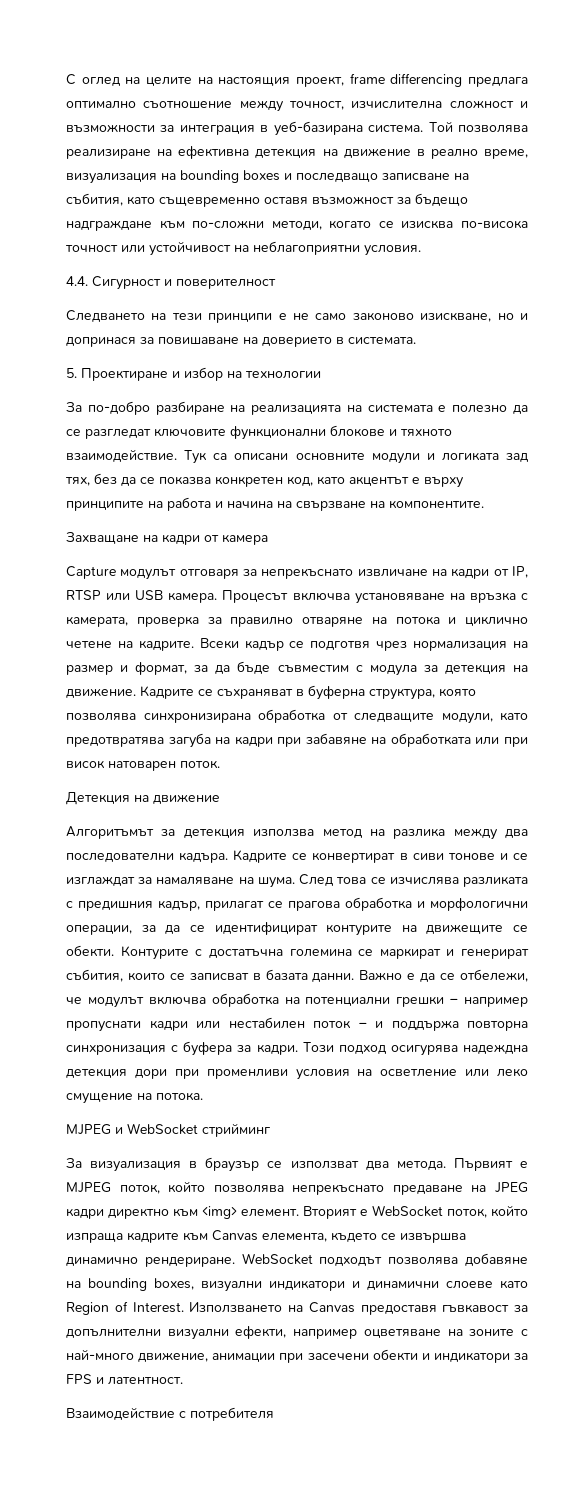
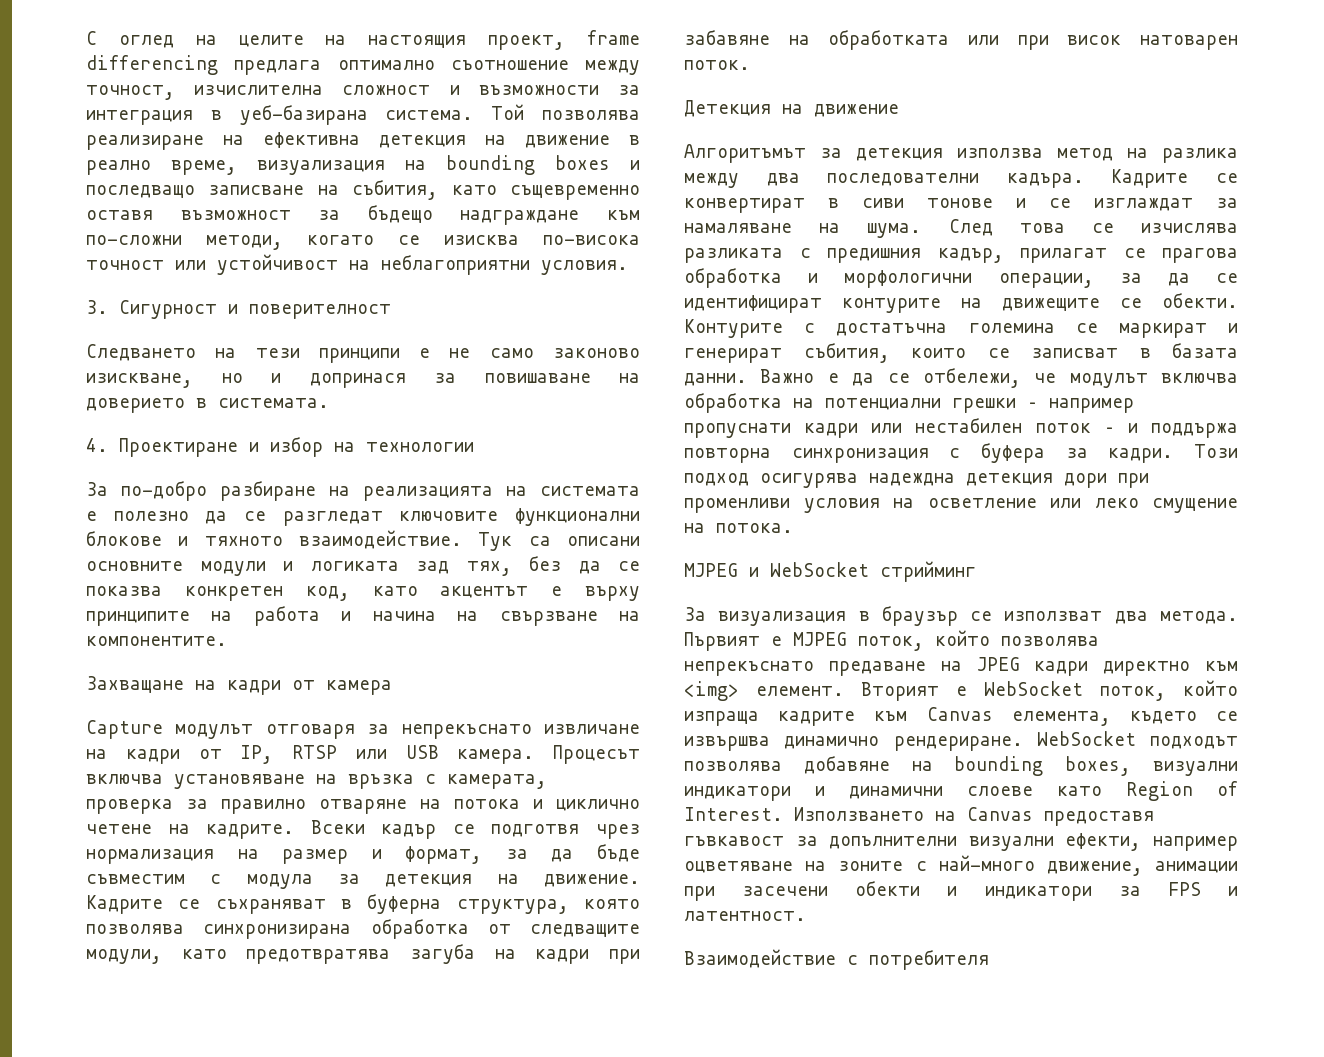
[66,276,88,286] 4.4. -> [86,300,108,314] 3.
[66,368,77,378] 5. -> [86,438,108,452] 4.

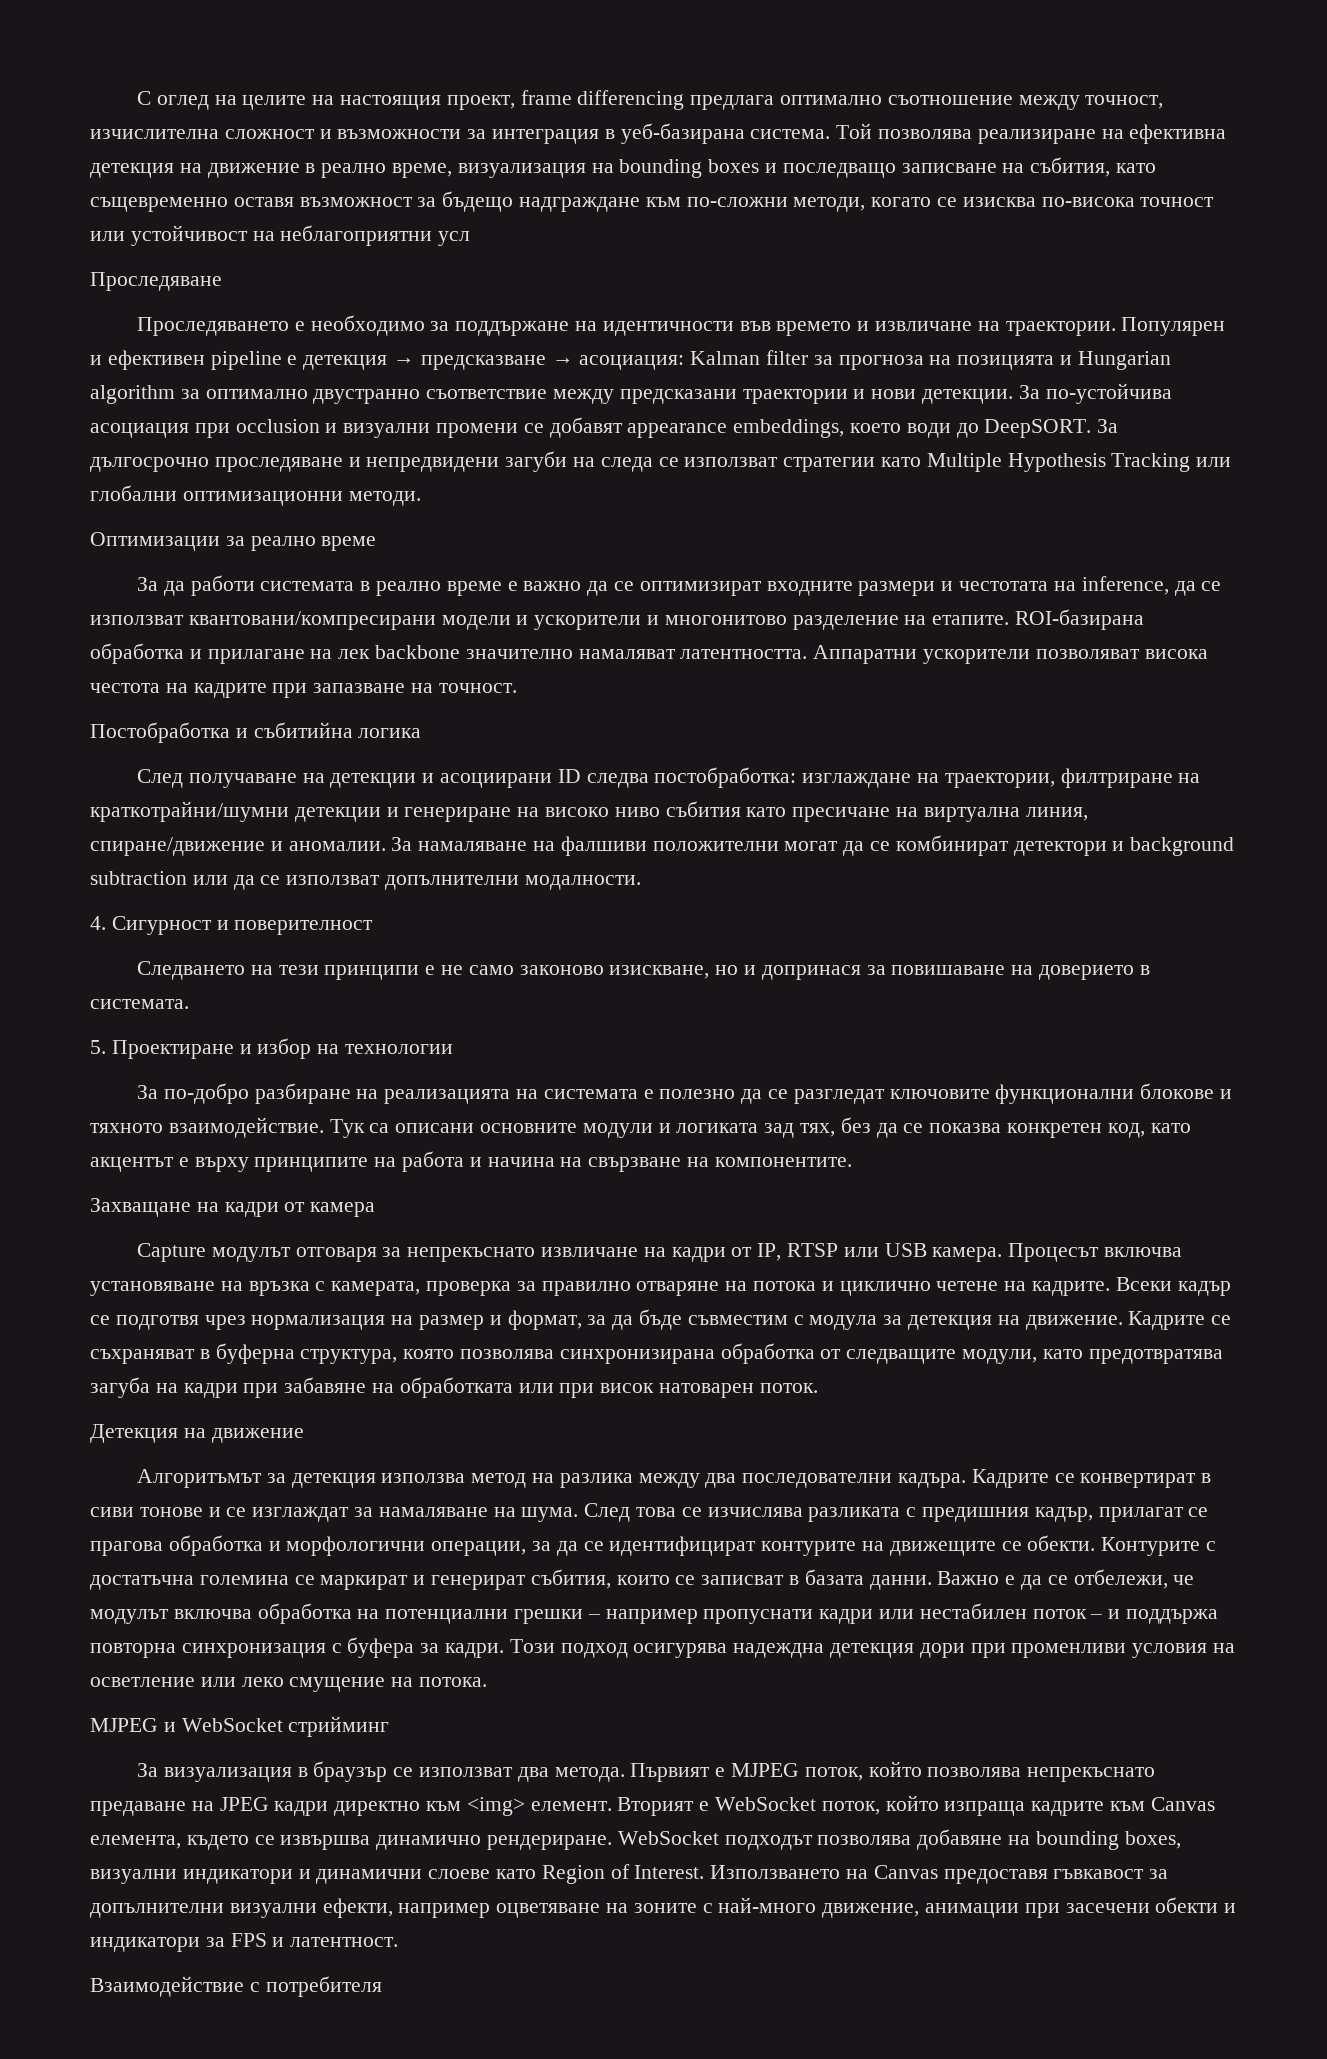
[541,260,628,275] [86,300,108,314] условия. // 3. -> [438,231,471,246] [90,272,222,291] [137,315,1226,336] [90,350,1171,370] [90,383,1172,404] [90,417,1119,438] [90,451,1232,472] [90,485,421,506] [90,532,377,551] [137,575,1222,596] [90,609,1145,630] [90,643,1208,664] [90,683,517,698] [90,722,422,743] [137,767,1201,788] [90,801,1088,822] [90,835,1235,856] [90,871,641,890] [90,916,106,930] усл // Проследяване // Проследяването е необходимо за поддържане на идентичности във времето и извличане на траектории. Популярен и ефективен pipeline е детекция → предсказване → асоциация: Kalman filter за прогноза на позицията и Hungarian algorithm за оптимално двустранно съответствие между предсказани траектории и нови детекции. За по-устойчива асоциация при occlusion и визуални промени се добавят appearance embeddings, което води до DeepSORT. За дългосрочно проследяване и непредвидени загуби на следа се използват стратегии като Multiple Hypothesis Tracking или глобални оптимизационни методи. // Оптимизации за реално време // За да работи системата в реално време е важно да се оптимизират входните размери и честотата на inference, да се използват квантовани/компресирани модели и ускорители и многонитово разделение на етапите. ROI-базирана обработка и прилагане на лек backbone значително намаляват латентността. Аппаратни ускорители позволяват висока честота на кадрите при запазване на точност. // Постобработка и събитийна логика // След получаване на детекции и асоциирани ID следва постобработка: изглаждане на траектории, филтриране на краткотрайни/шумни детекции и генериране на високо ниво събития като пресичане на виртуална линия, спиране/движение и аномалии. За намаляване на фалшиви положителни могат да се комбинират детектори и background subtraction или да се използват допълнителни модалности. // 4.
[86,438,108,452] 4. -> [90,1040,106,1054] 5.

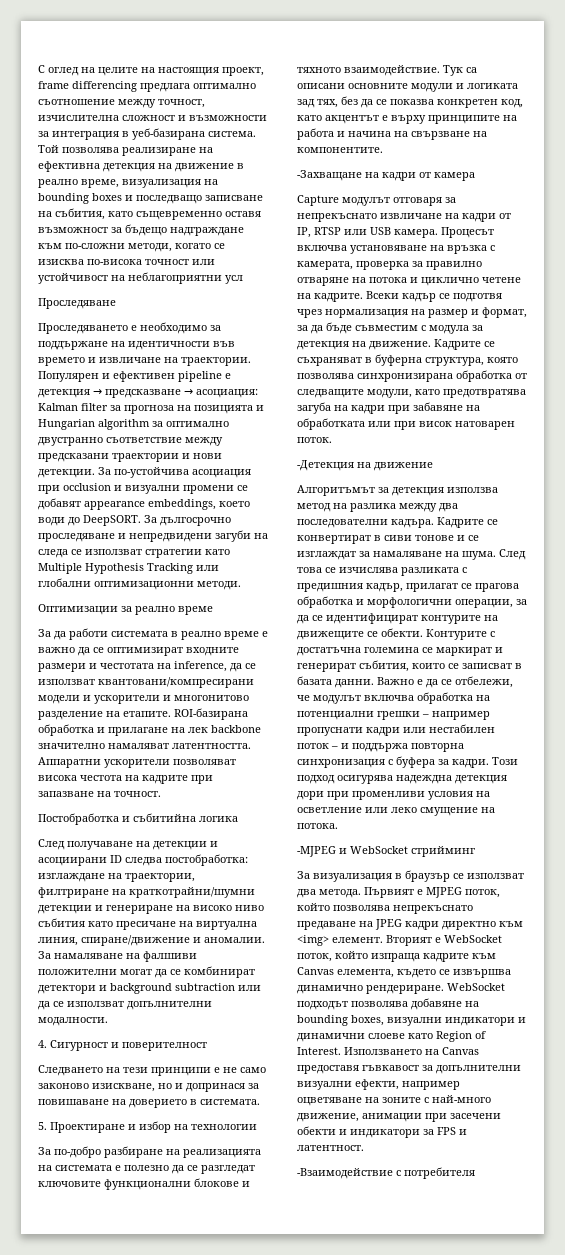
[90,1198,191,1217] Захващане -> [297,170,362,181] -Захващане
[90,1424,178,1443] Детекция -> [297,460,354,471] -Детекция
[90,1718,158,1732] MJPEG -> [297,846,336,857] -MJPEG
[90,1976,244,1997] Взаимодействие -> [297,1168,393,1179] -Взаимодействие

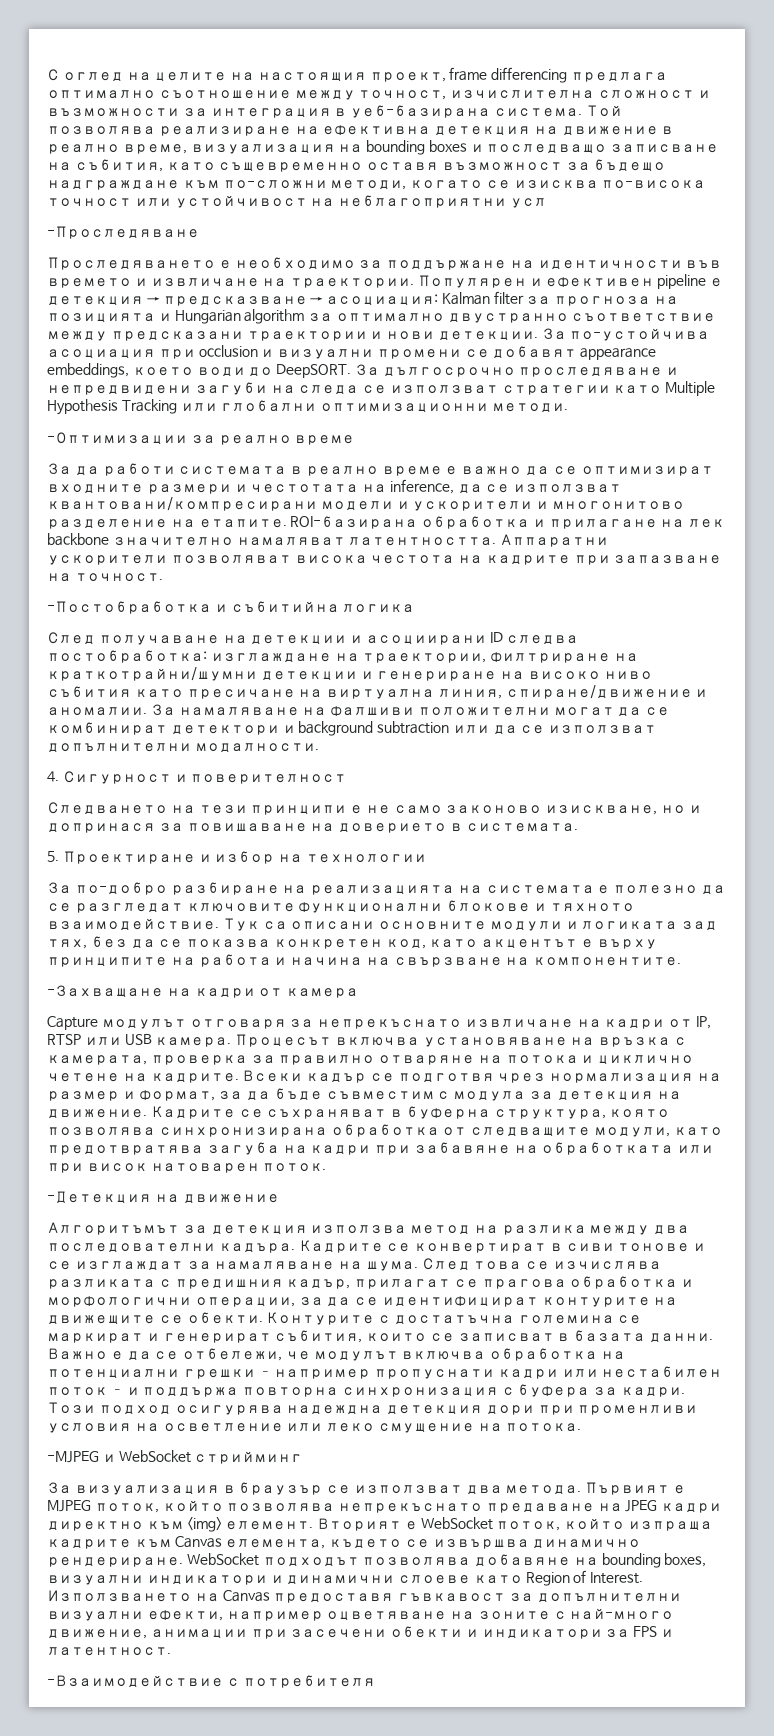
[38,298,116,309] Проследяване -> [47,226,199,239] -Проследяване
[38,604,118,615] Оптимизации -> [47,432,187,445] -Оптимизации
[38,813,119,825] Постобработка -> [47,601,211,614] -Постобработка

